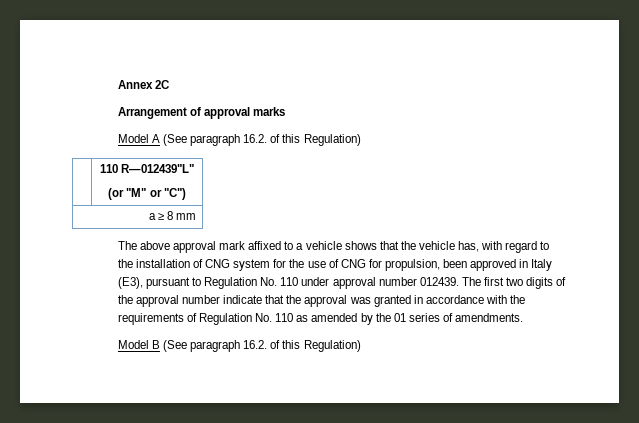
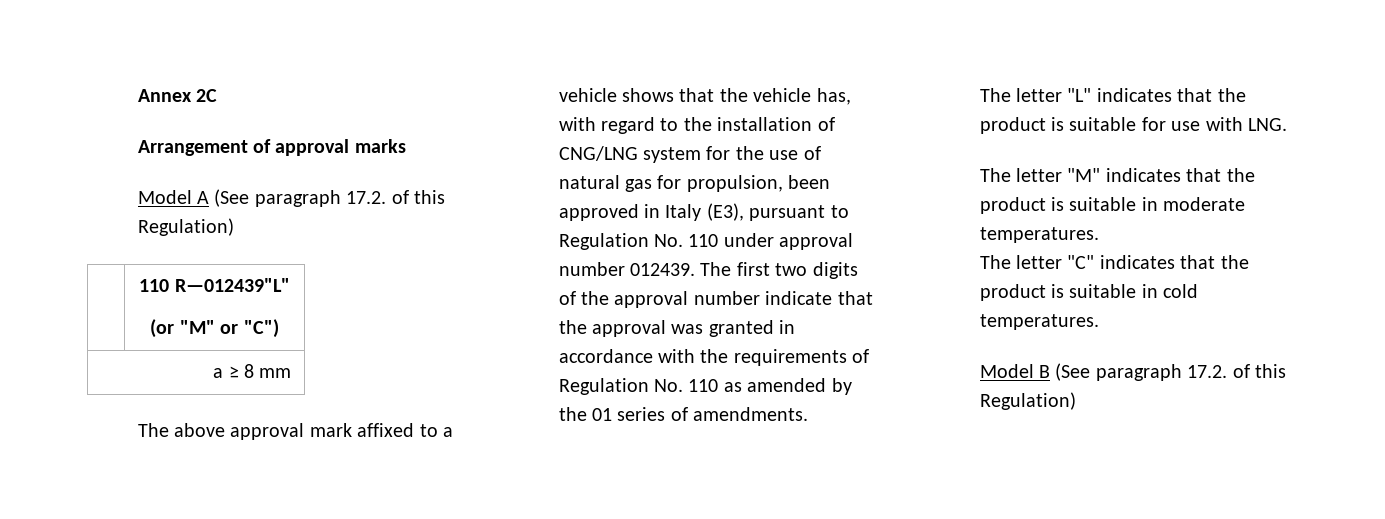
[243,134,268,143] 16.2. -> [346,191,387,204] 17.2.
[205,259,231,268] CNG -> [558,146,638,161] CNG/LNG
[340,259,366,268] CNG -> [558,175,653,192] natural gas
(524, 317) none -> [979,88,1246,102] [979,117,1288,134] [979,168,1255,182] [979,197,1246,214] [979,227,1099,243] [979,255,1249,269] [979,284,1199,301] [979,314,1099,330] // The letter "L" indicates that the product is suitable for use with LNG. // The letter "M" indicates that the product is suitable in moderate temperatures. // The letter "C" indicates that the product is suitable in cold temperatures.
[243,340,268,349] 16.2. -> [1187,365,1228,378] 17.2.

